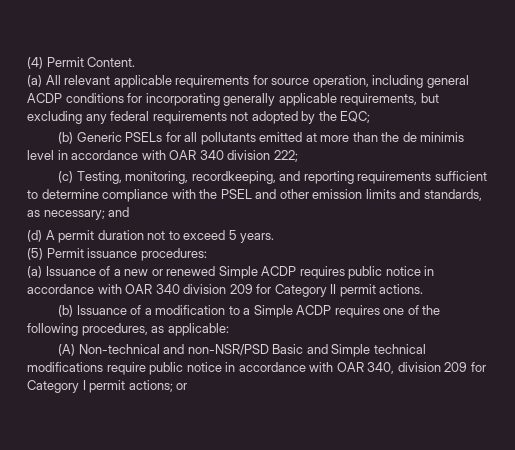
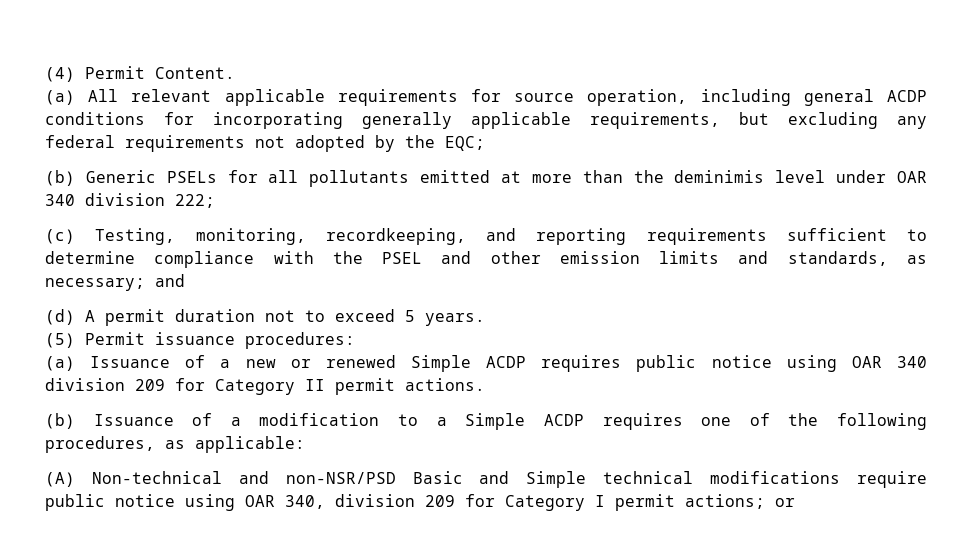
[402,132,465,142] [27,150,166,160] de minimis level in accordance with -> [674,170,887,183] deminimis level under
[424,266,435,276] [27,284,122,294] in accordance with -> [786,355,837,372] using
[225,362,334,372] in accordance with -> [185,494,235,511] using

